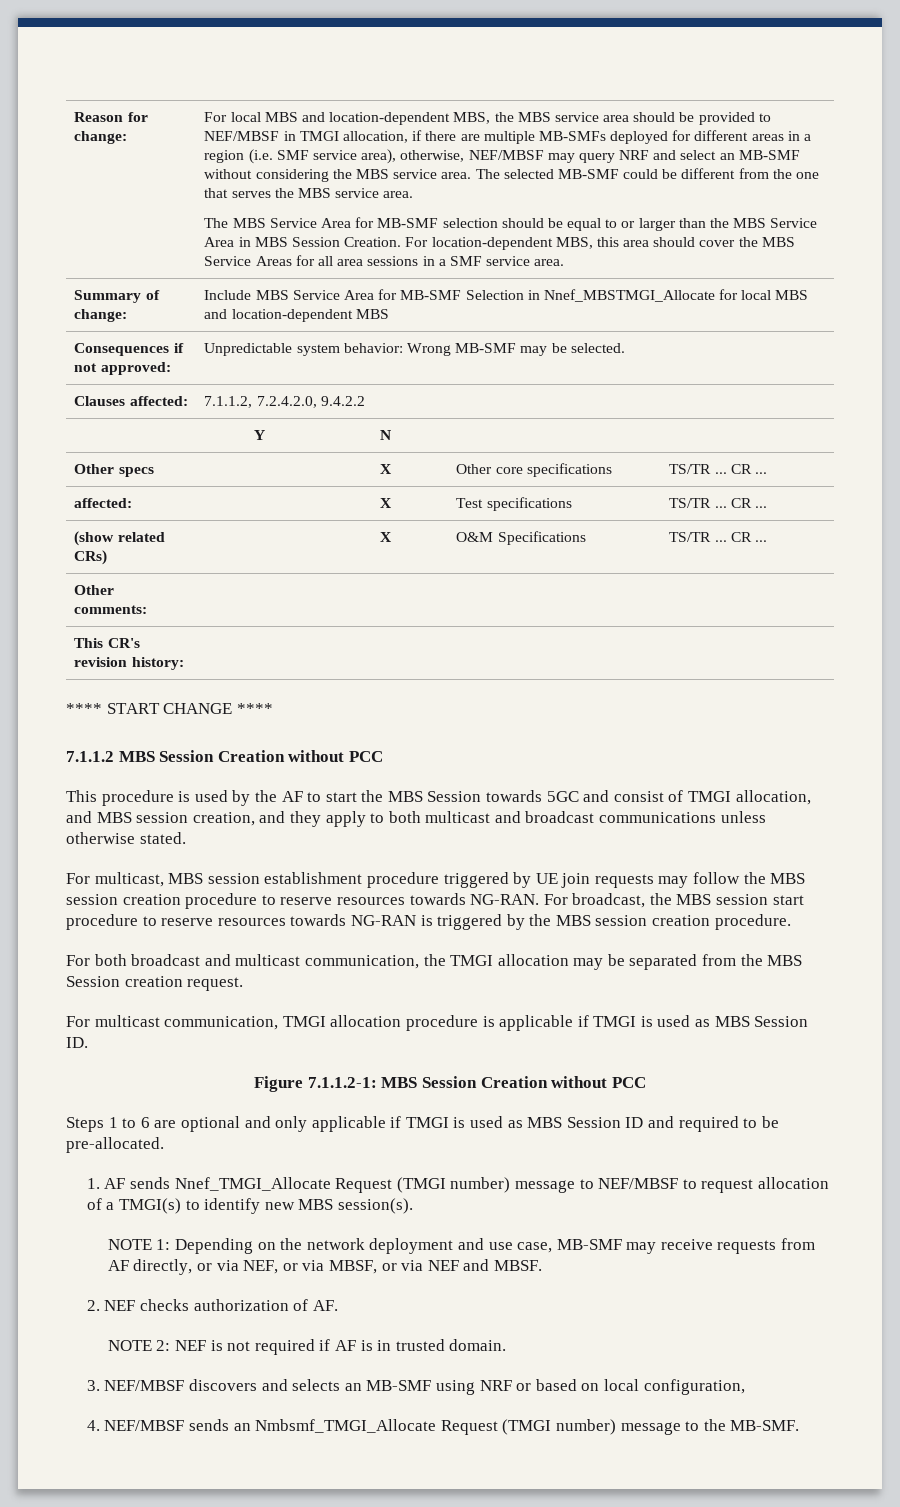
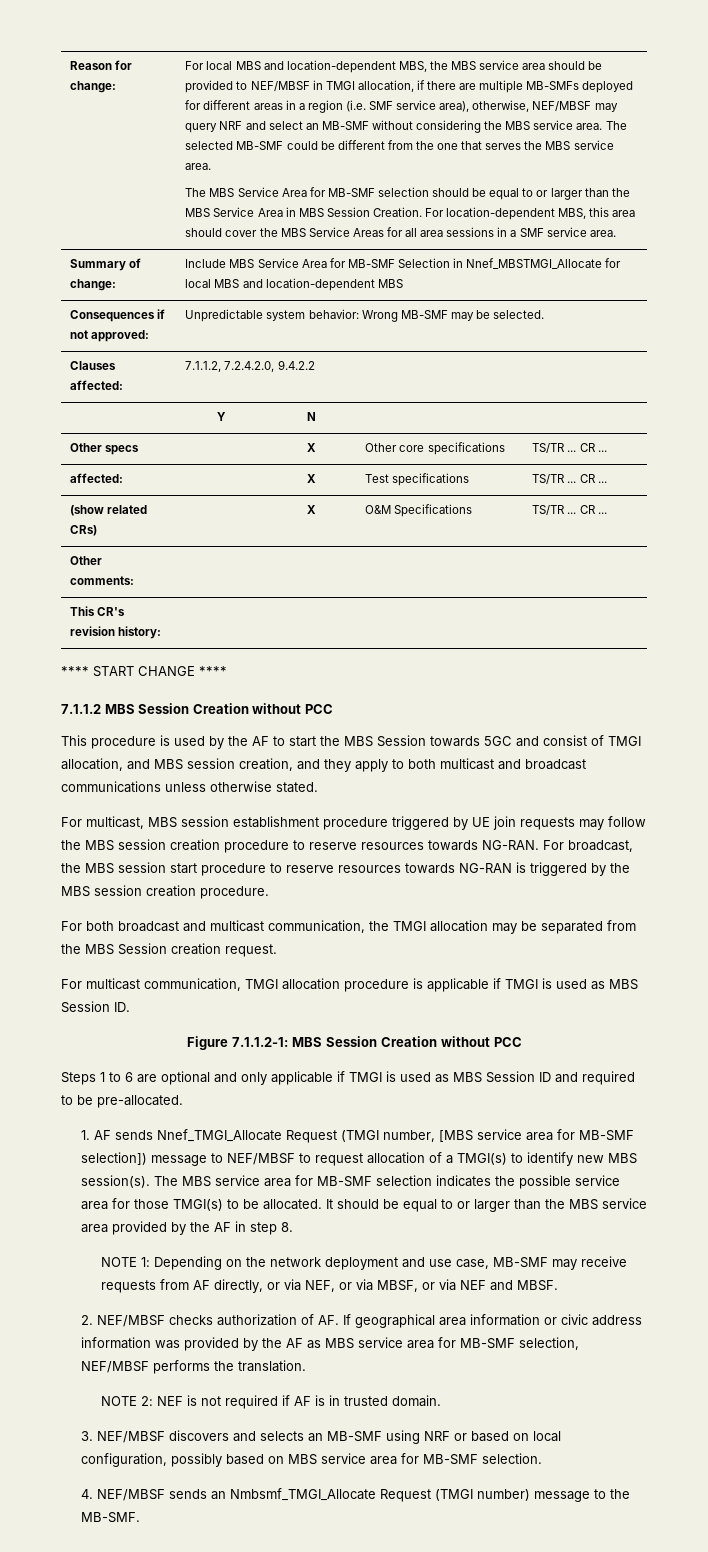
[450,1177,511,1193] number) -> [382,1129,634,1142] [80,1152,147,1165] number, [MBS service area for MB-SMF selection])
(414, 1206) none -> [153,1175,620,1189] [80,1198,647,1212] [80,1221,293,1235] The MBS service area for MB-SMF selection indicates the possible service area for those TMGI(s) to be allocated. It should be equal to or larger than the MBS service area provided by the AF in step 8.
[104,1300,136,1311] NEF -> [96,1315,165,1327] NEF/MBSF
(338, 1305) none -> [342,1314,642,1328] [80,1337,579,1351] [80,1360,306,1374] If geographical area information or civic address information was provided by the AF as MBS service area for MB-SMF selection, NEF/MBSF performs the translation.
(745, 1387) none -> [170,1453,542,1467] possibly based on MBS service area for MB-SMF selection.

